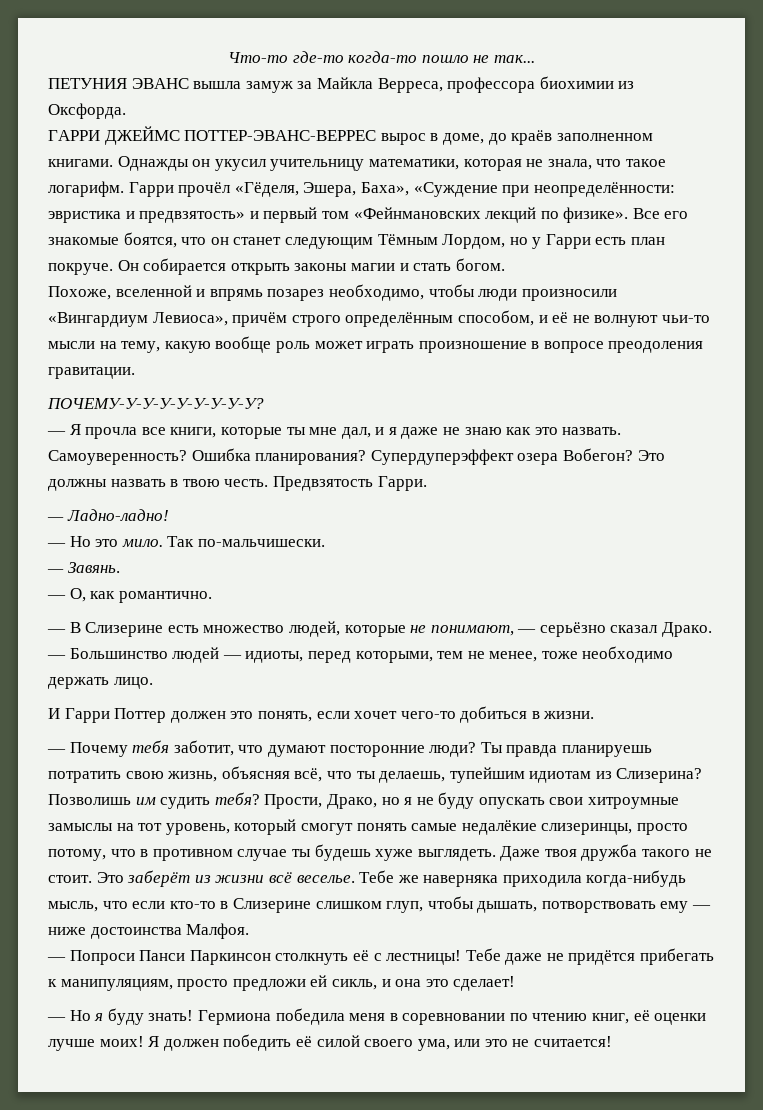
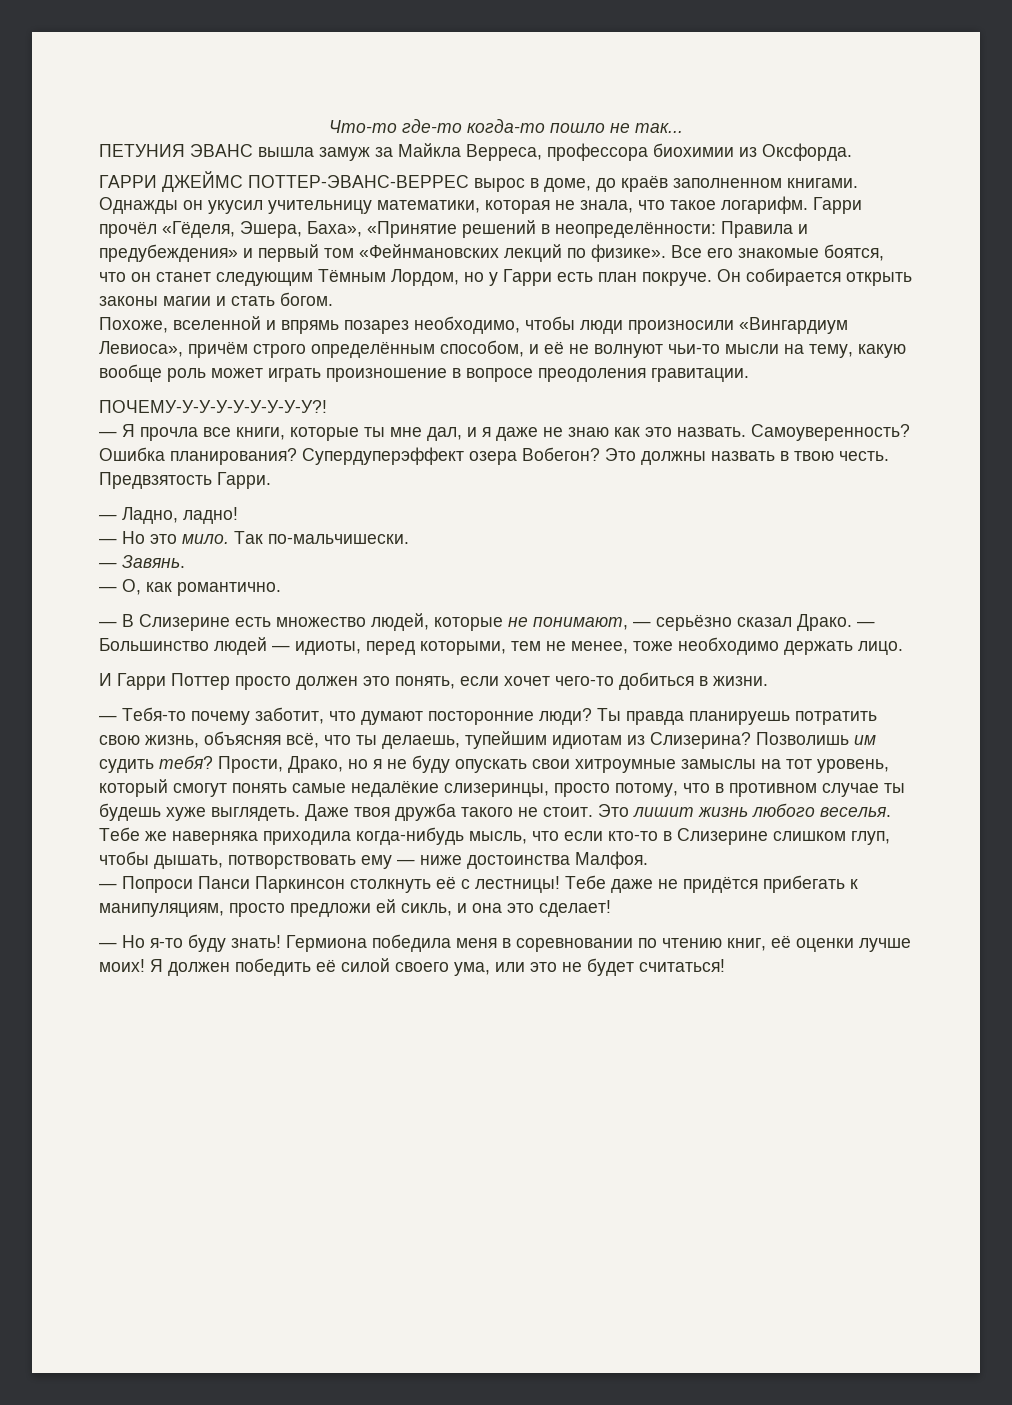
[413,182,675,197] [48,211,246,223] «Суждение при неопределённости: эвристика и предвзятость» -> [367,220,808,238] [99,244,238,262] «Принятие решений в неопределённости: Правила и предубеждения»
[47,398,264,409] ПОЧЕМУ-У-У-У-У-У-У-У-У? -> [99,400,327,413] ПОЧЕМУ-У-У-У-У-У-У-У-У?!
[66,509,169,521] Ладно-ладно! -> [122,507,238,524] Ладно, ладно!
(167, 715) none -> [235,676,291,690] просто
[69,740,170,757] Почему тебя -> [122,707,250,725] Тебя-то почему
[127,870,355,887] заберёт из жизни всё веселье. -> [633,803,891,817] лишит жизнь любого веселья.
[94,1013,104,1021] я -> [150,938,183,948] я-то
[534,1036,613,1047] считается! -> [587,958,725,976] будет считаться!

